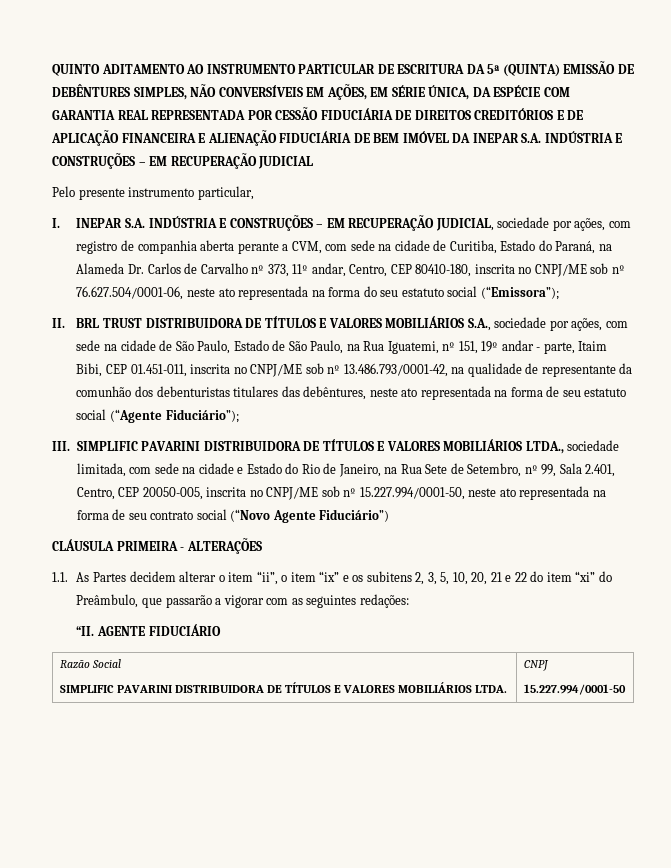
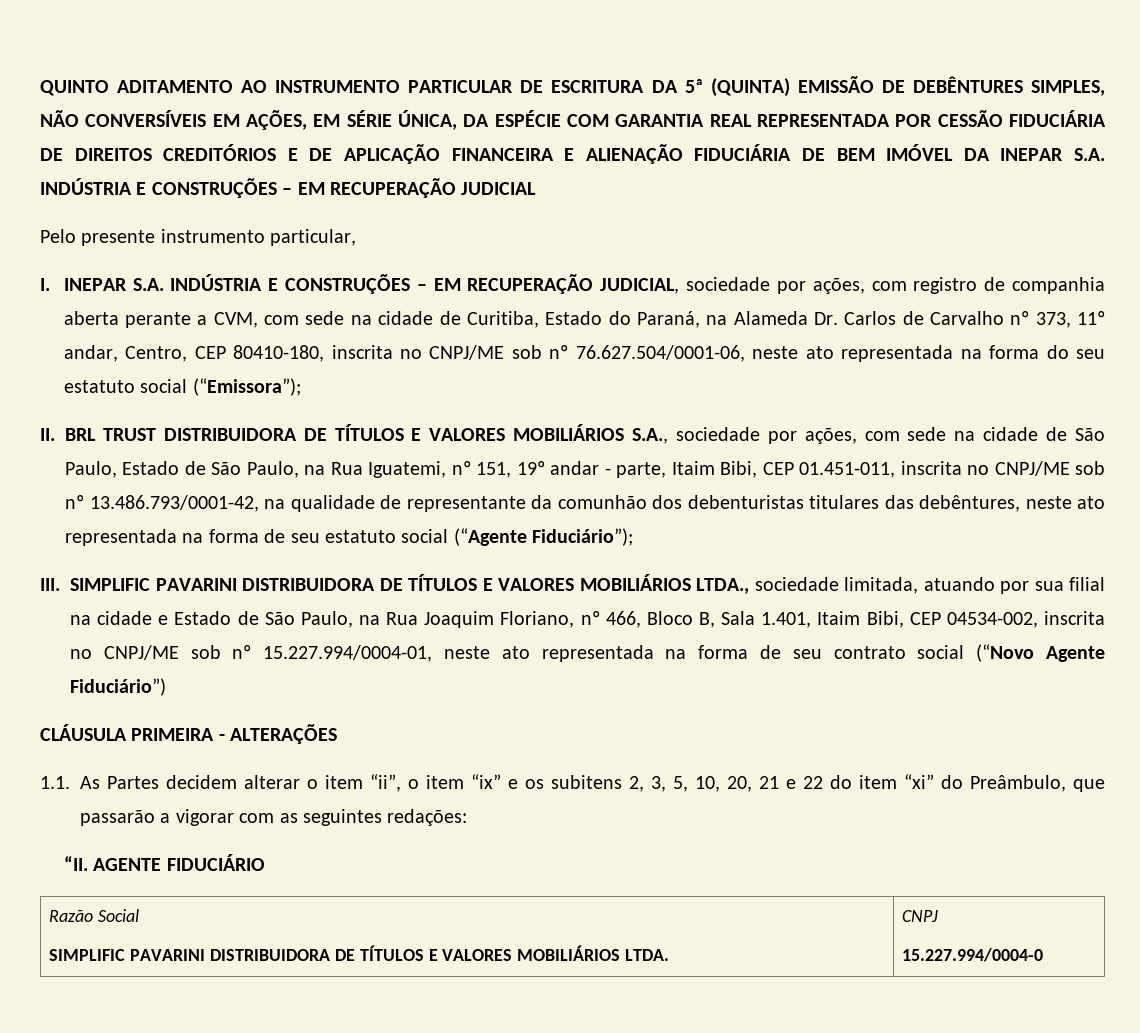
[129,463,616,477] [76,486,465,500] com sede na cidade e Estado do Rio de Janeiro, na Rua Sete de Setembro, nº 99, Sala 2.401, Centro, CEP 20050-005, inscrita no CNPJ/ME sob nº 15.227.994/0001-50, -> [923,577,1105,594] [70,611,1105,628] [70,645,433,662] atuando por sua filial na cidade e Estado de São Paulo, na Rua Joaquim Floriano, nº 466, Bloco B, Sala 1.401, Itaim Bibi, CEP 04534-002, inscrita no CNPJ/ME sob nº 15.227.994/0004-01,
[523,684,626,695] 15.227.994/0001-50 -> [902,948,1044,962] 15.227.994/0004-0

